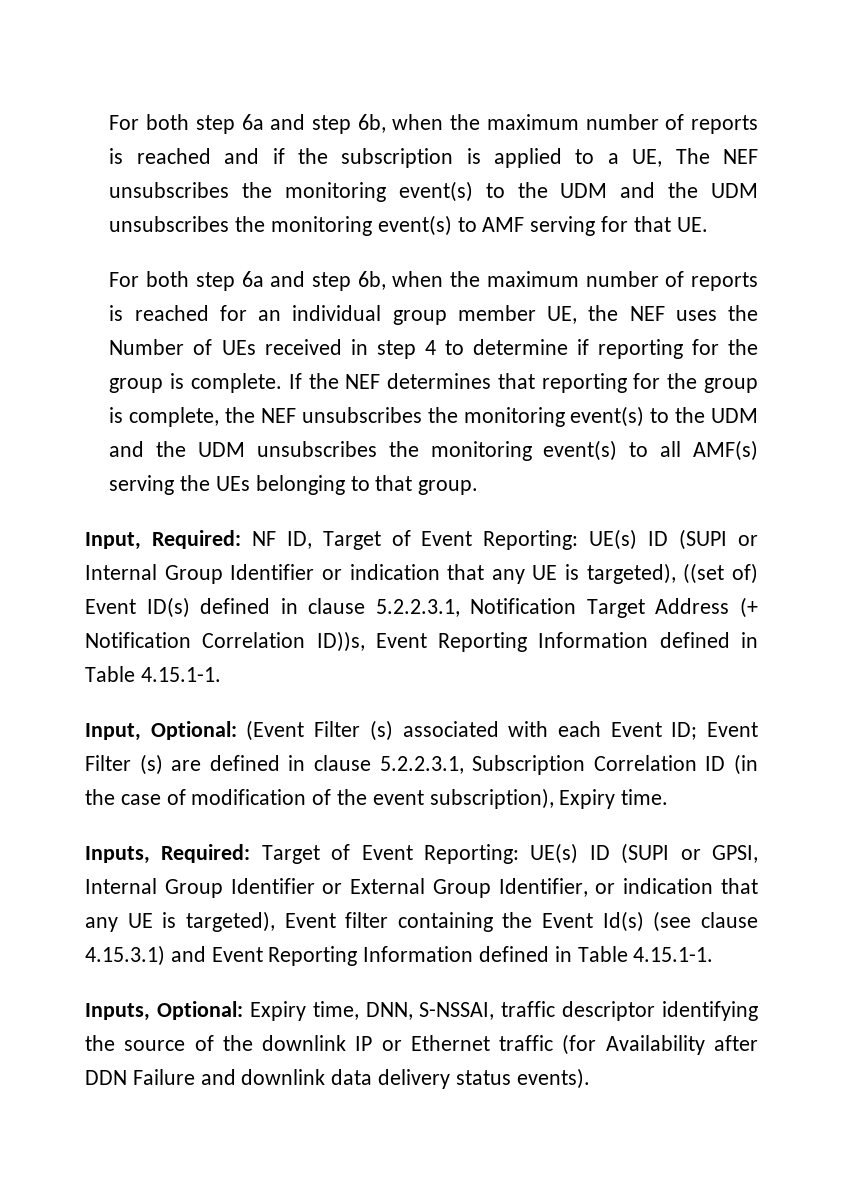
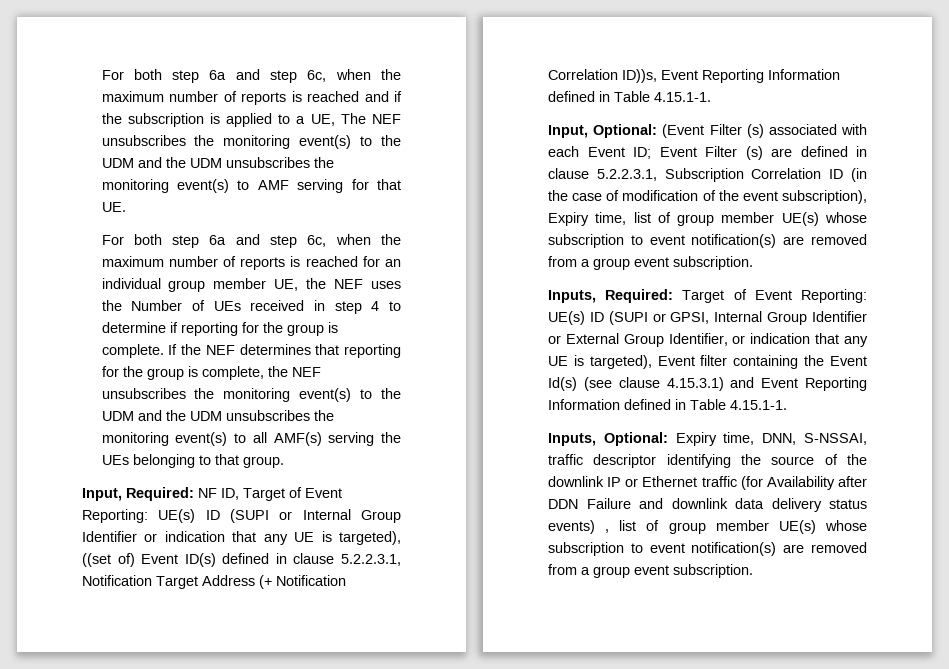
[109,114,386,134] For both step 6a and step 6b, -> [101,69,327,83] For both step 6a and step 6c,
[357,271,386,290] 6b, -> [307,235,327,247] 6c,
[621,789,669,805] time. -> [595,212,867,226] [548,234,867,248] [548,256,753,270] time, list of group member UE(s) whose subscription to event notification(s) are removed from a group event subscription.
[516,1068,590,1089] events). -> [548,520,867,534] [548,542,867,556] [548,564,753,578] events) , list of group member UE(s) whose subscription to event notification(s) are removed from a group event subscription.

